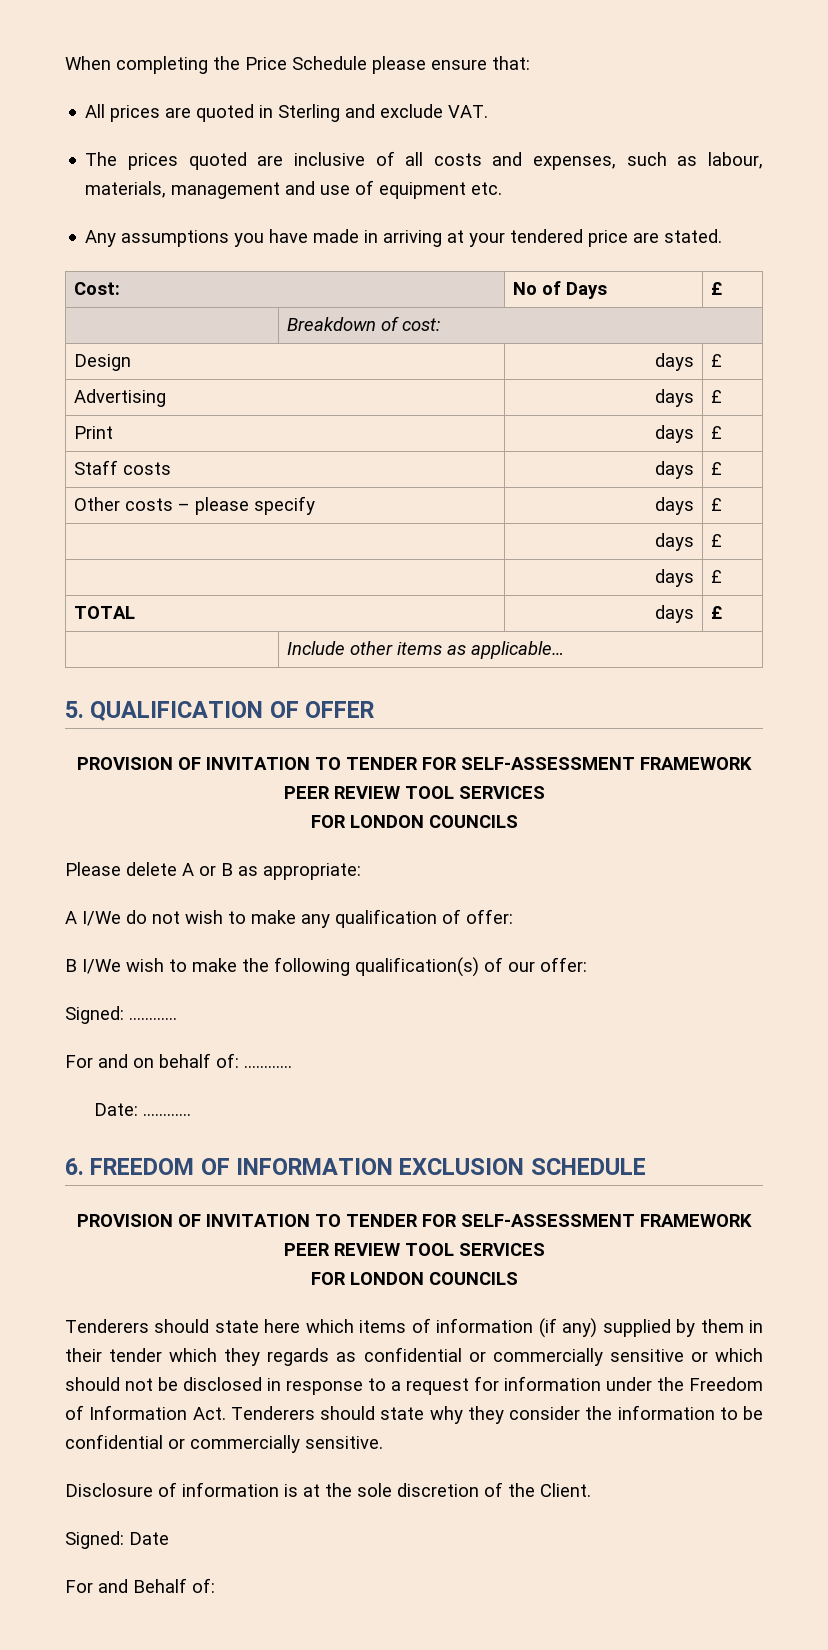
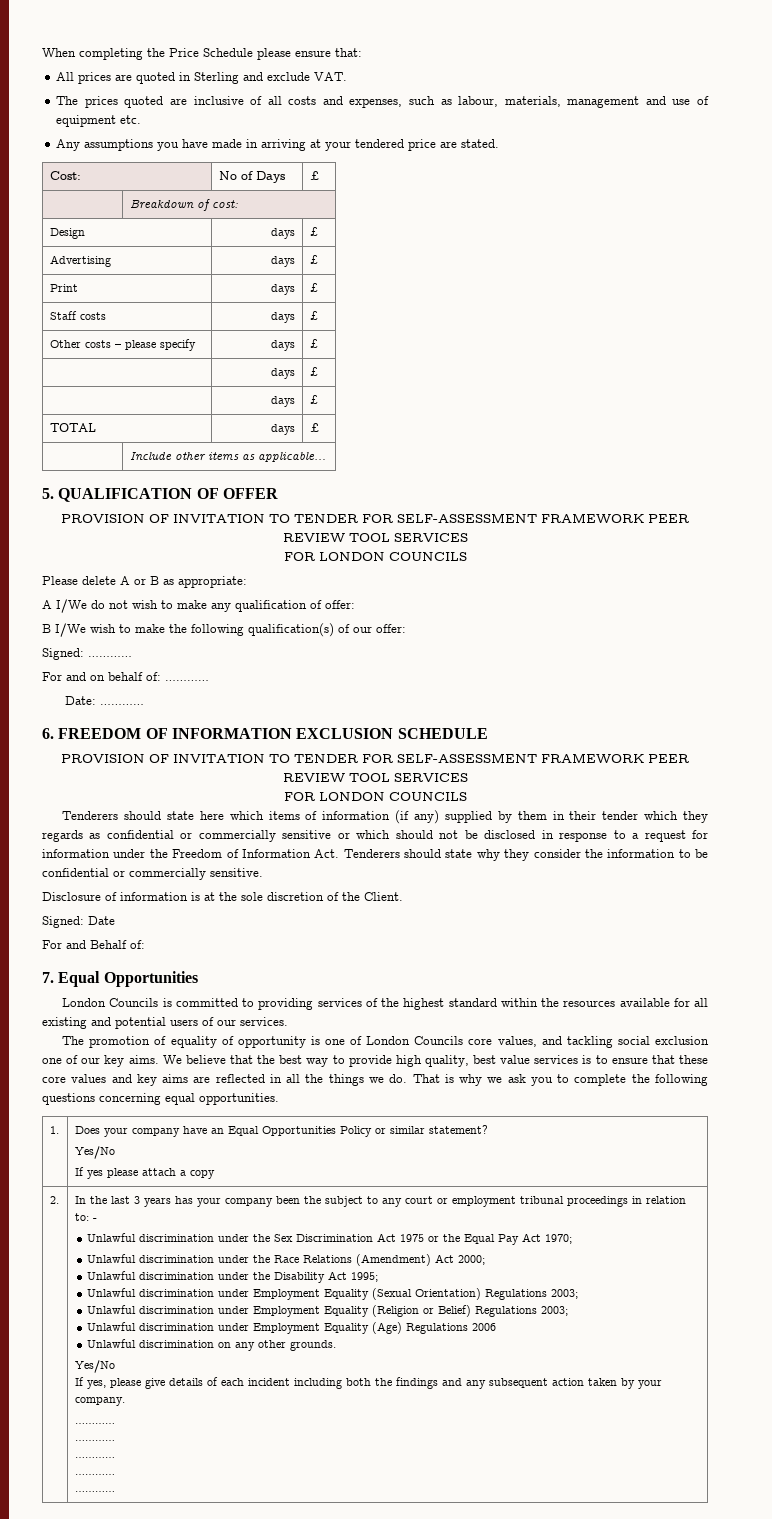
(215, 1585) none -> [42,971,198,987] [62,998,709,1010] [42,1017,288,1029] [62,1036,710,1048] [42,1055,708,1067] [42,1074,708,1086] [42,1093,279,1105] [49,1126,59,1134] [74,1125,488,1137] [74,1146,115,1159] [74,1167,215,1179] [49,1196,59,1204] [74,1196,686,1207] [74,1213,97,1221] [87,1233,573,1245] [87,1254,486,1266] [87,1271,379,1283] [87,1288,579,1300] [87,1305,569,1317] [87,1322,497,1334] [87,1339,337,1351] [74,1360,115,1373] [74,1377,662,1389] [74,1397,125,1406] [74,1423,115,1424] [74,1440,115,1441] [74,1457,115,1458] [74,1474,115,1475] [74,1491,115,1492] // 7. Equal Opportunities // London Councils is committed to providing services of the highest standard within the resources available for all existing and potential users of our services. // The promotion of equality of opportunity is one of London Councils core values, and tackling social exclusion one of our key aims. We believe that the best way to provide high quality, best value services is to ensure that these core values and key aims are reflected in all the things we do. That is why we ask you to complete the following questions concerning equal opportunities. // 1. | Does your company have an Equal Opportunities Policy or similar statement? // Yes/No // If yes please attach a copy // 2. | In the last 3 years has your company been the subject to any court or employment tribunal proceedings in relation to: - // Unlawful discrimination under the Sex Discrimination Act 1975 or the Equal Pay Act 1970; // Unlawful discrimination under the Race Relations (Amendment) Act 2000; // Unlawful discrimination under the Disability Act 1995; // Unlawful discrimination under Employment Equality (Sexual Orientation) Regulations 2003; // Unlawful discrimination under Employment Equality (Religion or Belief) Regulations 2003; // Unlawful discrimination under Employment Equality (Age) Regulations 2006 // Unlawful discrimination on any other grounds. // Yes/No // If yes, please give details of each incident including both the findings and any subsequent action taken by your company. // ………… // ………… // ………… // ………… // …………

